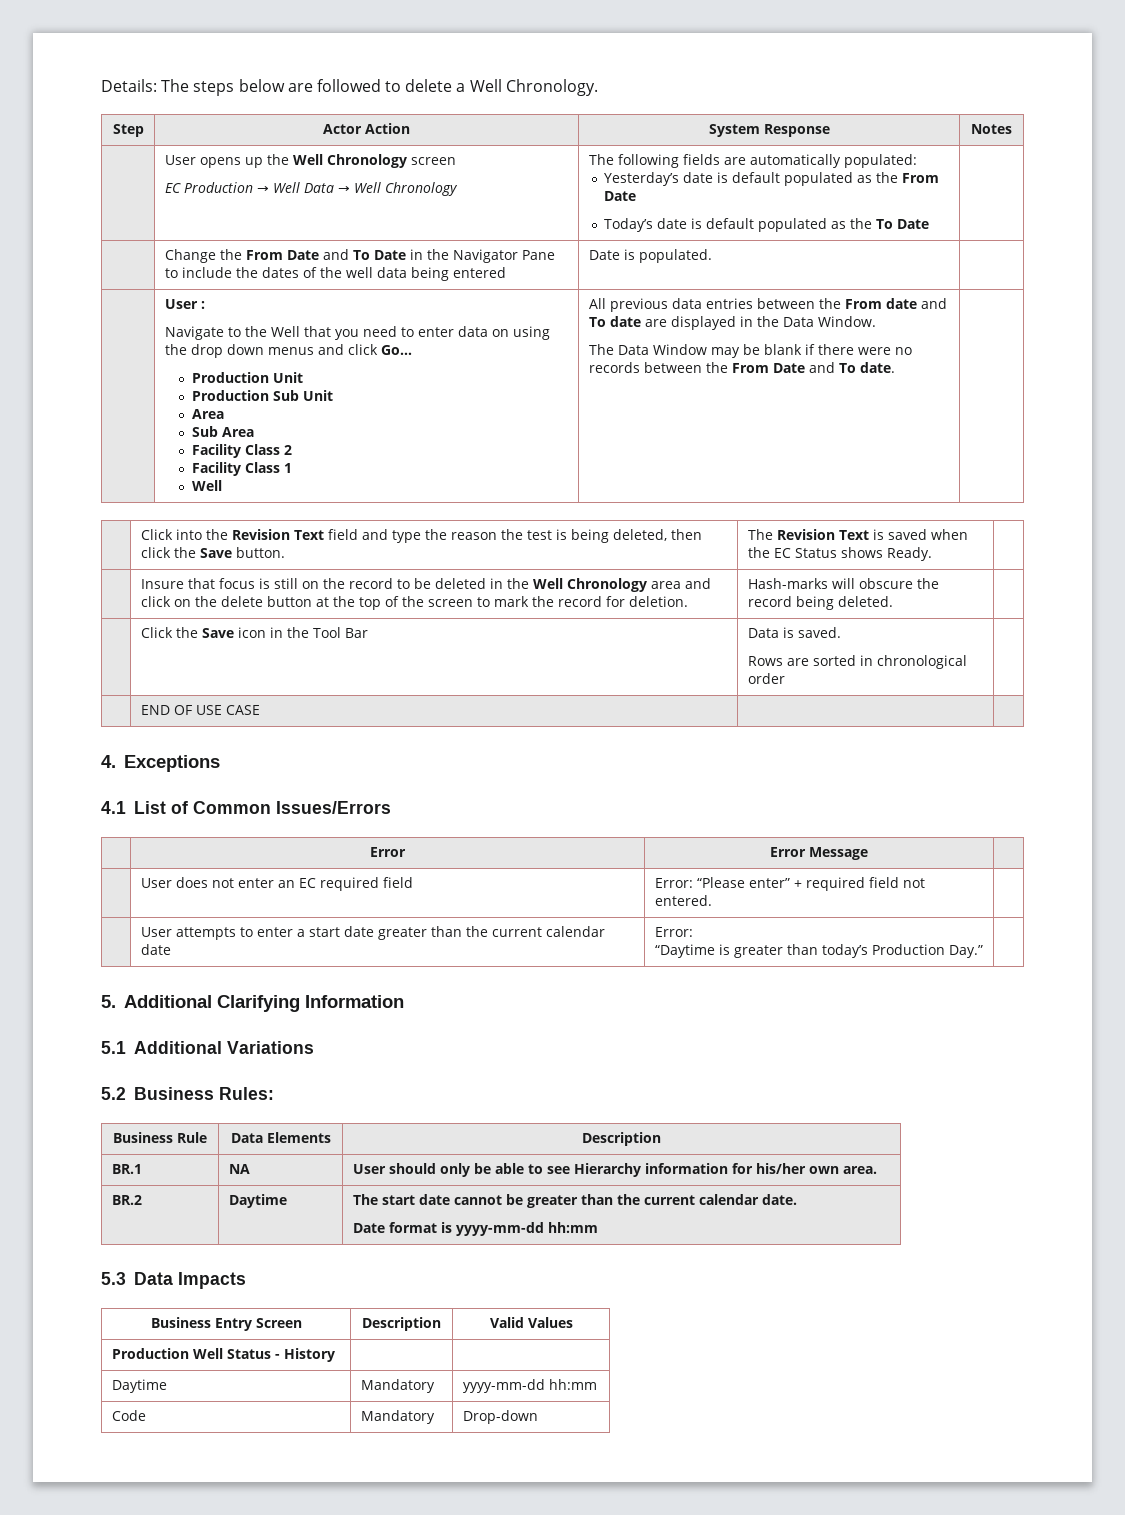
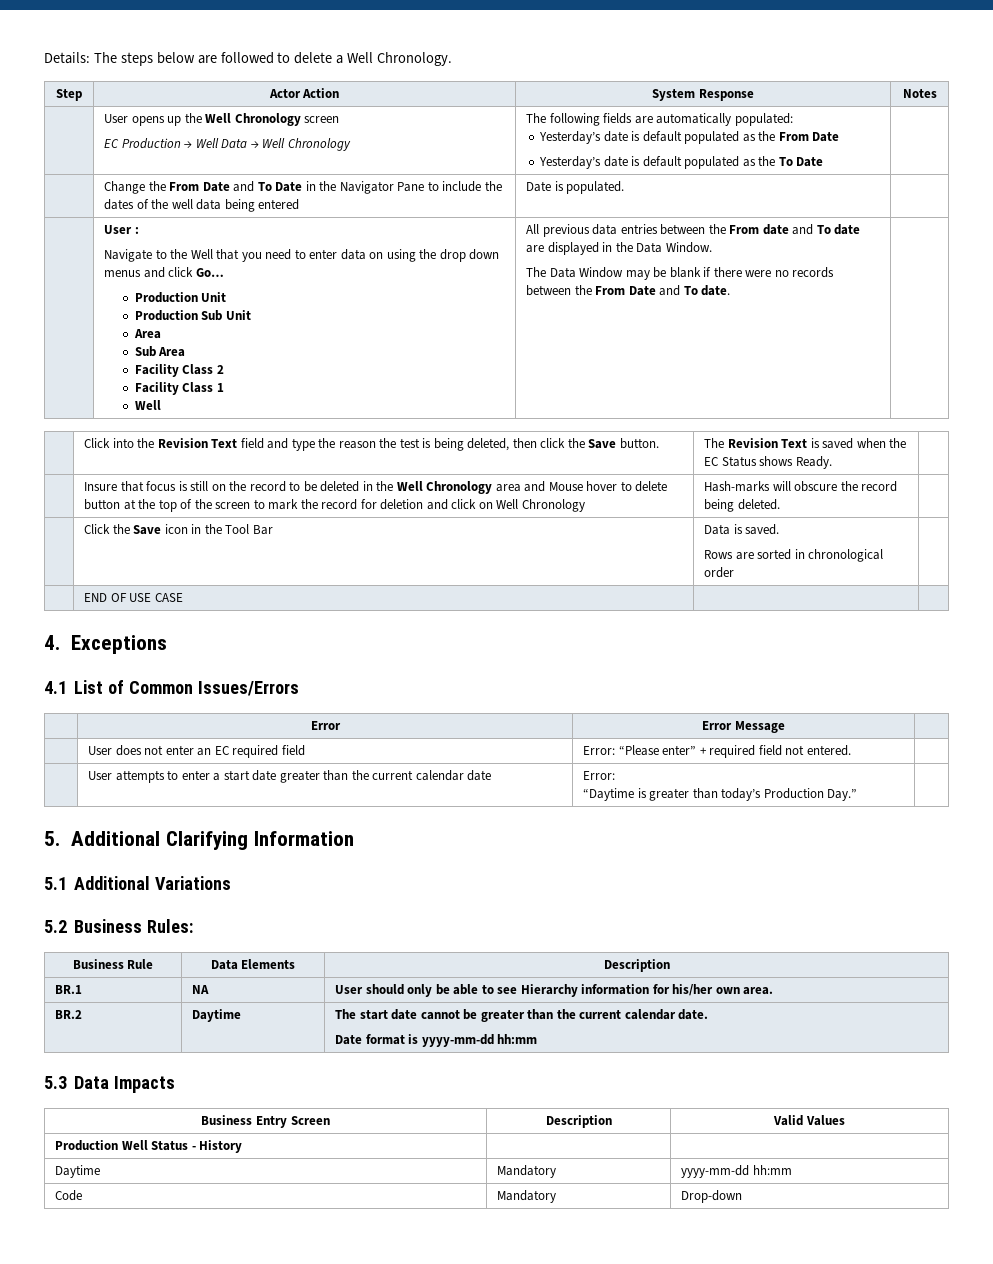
[604,218,654,232] Today’s -> [539,156,602,169] Yesterday’s
[140,596,217,607] click on the -> [548,481,632,491] Mouse hover to
[628,596,688,607] deletion. -> [380,499,585,512] deletion and click on Well Chronology

